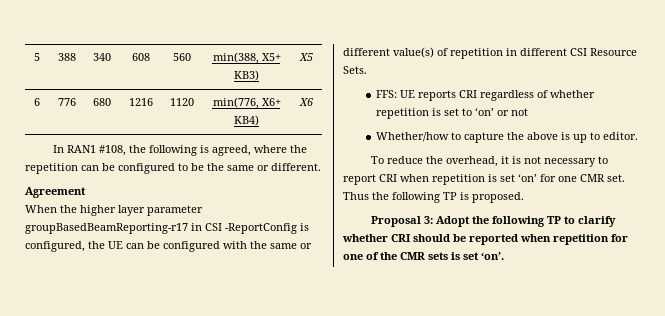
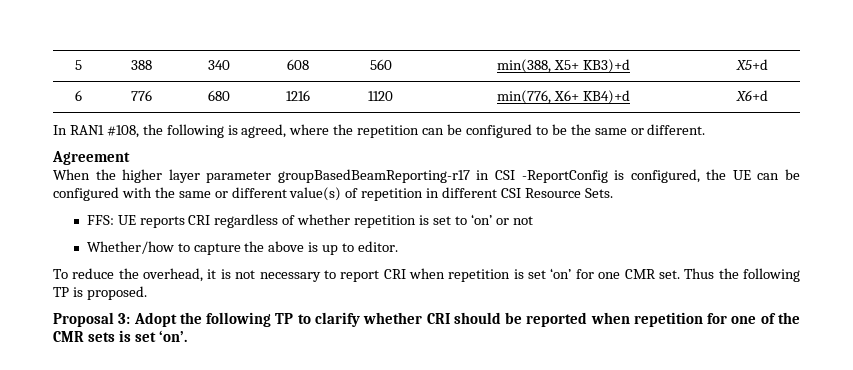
[234,70,259,81] [298,53,313,61] KB3) | X5 -> [582,59,630,73] [735,59,768,70] KB3)+d | X5+d
[234,115,259,126] [298,98,314,106] KB4) | X6 -> [582,90,630,104] [735,90,768,101] KB4)+d | X6+d

